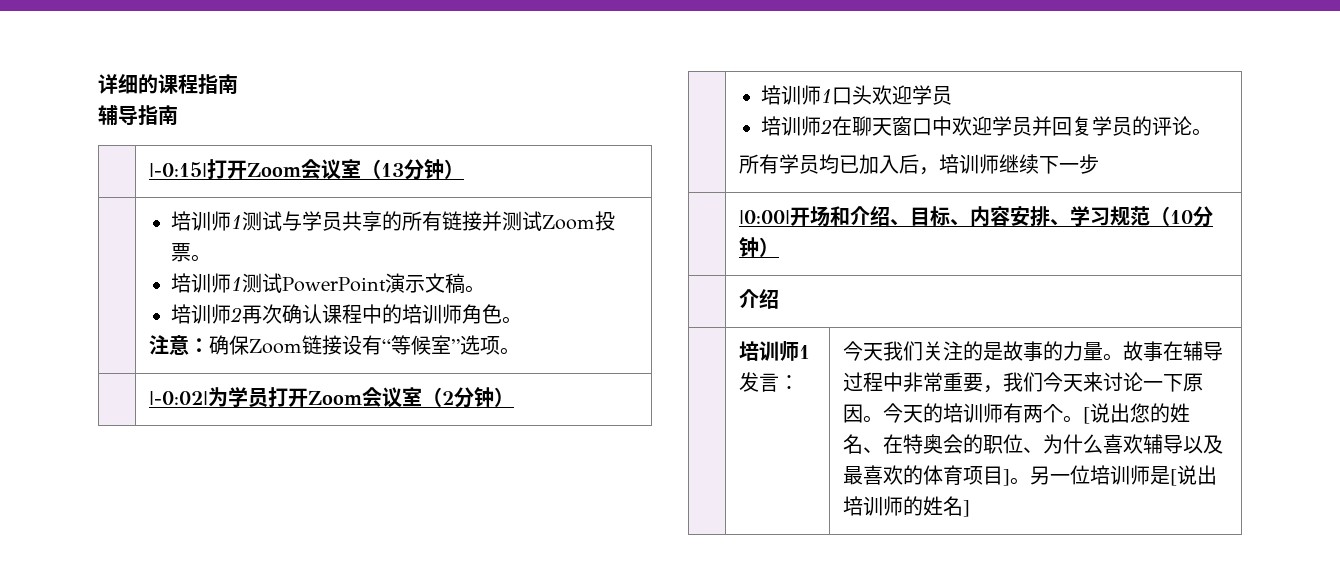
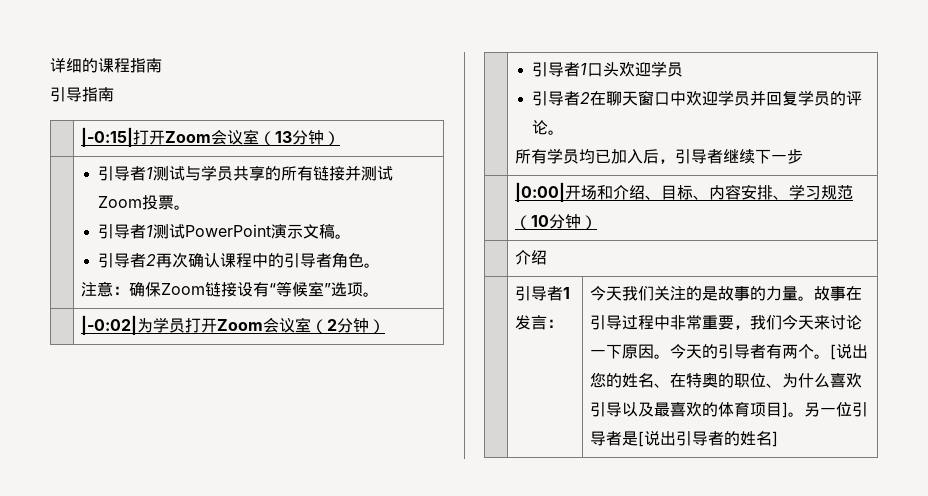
[98,104,118,125] 辅 -> [50,87,66,102] 引
[170,211,231,231] 培训师 -> [98,166,147,181] 引导者
[170,273,231,293] 培训师 -> [98,224,147,239] 引导者
[170,304,231,324] 培训师 -> [98,253,147,268] 引导者
[401,304,462,324] 培训师 -> [284,253,333,268] 引导者
[760,85,821,105] 培训师 -> [532,62,581,77] 引导者
[760,116,821,136] 培训师 -> [532,91,581,106] 引导者
[938,154,999,174] 培训师 -> [674,149,723,164] 引导者
[738,341,799,361] 培训师 -> [514,286,563,301] 引导者
[1182,341,1203,361] 辅 -> [589,315,606,330] 引
[942,403,1003,423] 培训师 -> [717,344,766,359] 引导者
[942,434,963,454] 会 -> (718, 380) none
[1142,434,1163,454] 辅 -> [589,402,606,417] 引
[1089,465,1150,485] 培训师 -> [851,402,868,417] [589,431,622,446] 引导者
[842,496,903,516] 培训师 -> [675,431,724,446] 引导者

